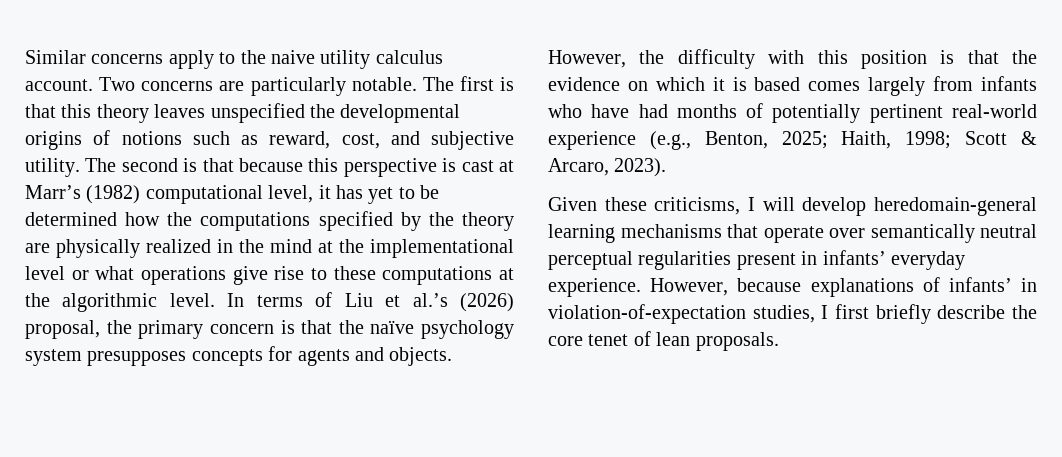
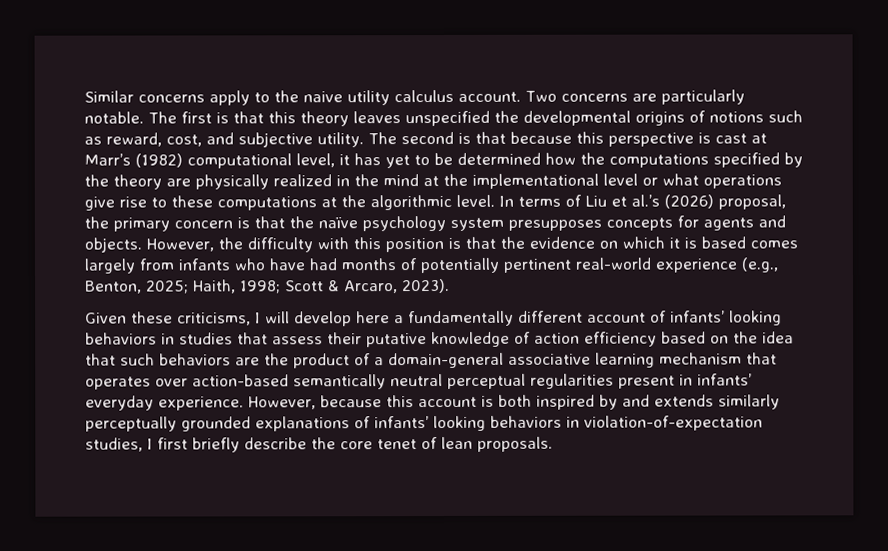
[874,197,1037,216] [548,224,865,243] heredomain-general learning mechanisms that operate over -> [356,310,782,327] [85,331,794,348] [85,352,777,369] [85,374,289,390] here a fundamentally different account of infants’ looking behaviors in studies that assess their putative knowledge of action efficiency based on the idea that such behaviors are the product of a domain-general associative learning mechanism that operates over action-based
(802, 285) none -> [386,394,780,410] [85,416,251,432] this account is both inspired by and extends similarly perceptually grounded
(1012, 284) none -> [433,415,562,432] looking behaviors

